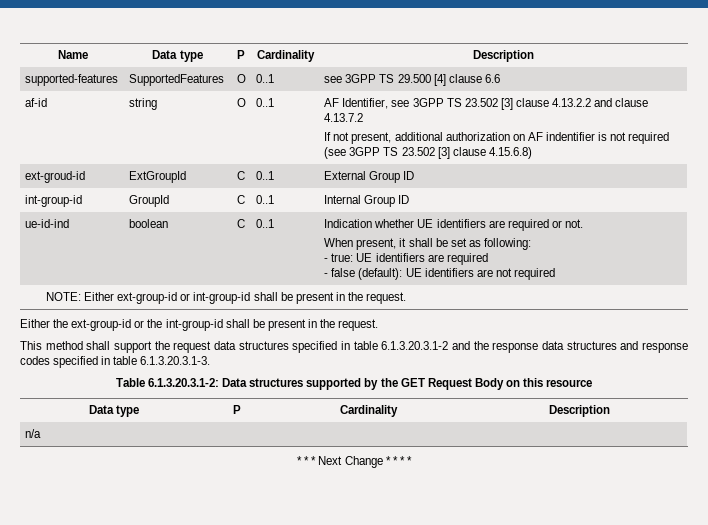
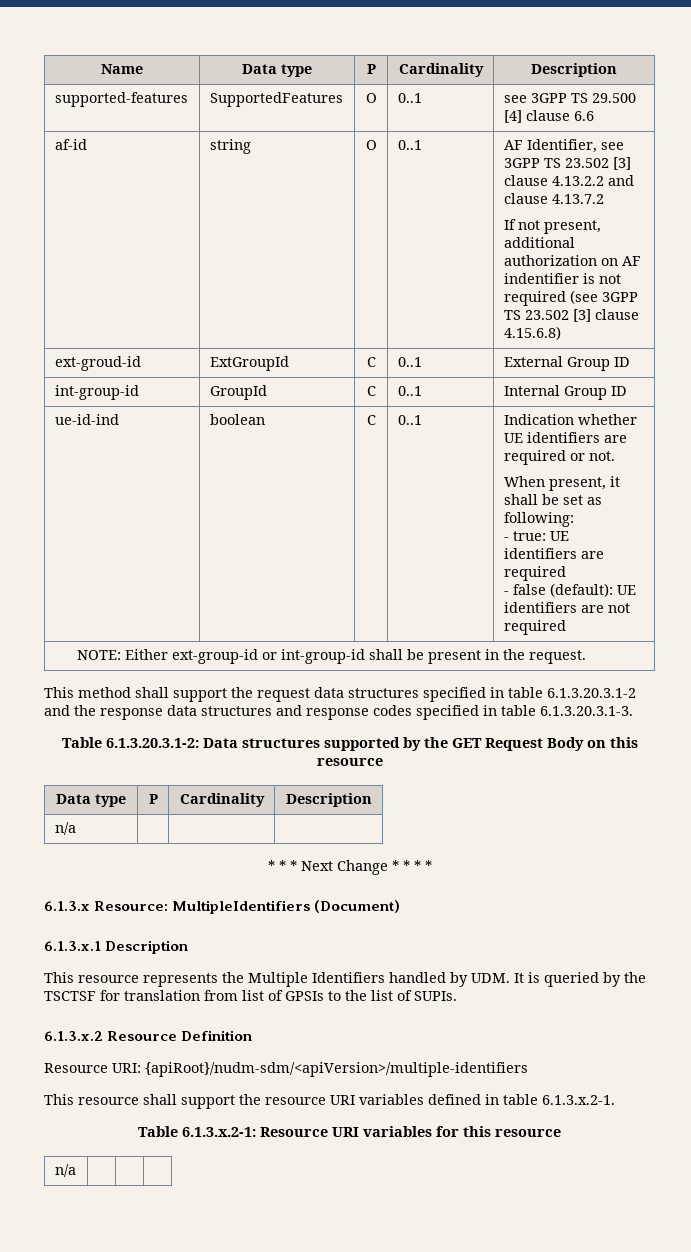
[20,319,379,331] // Either the ext-group-id or the int-group-id shall be present in the request. -> (586, 657) none
(412, 460) none -> [44,900,401,914] [44,940,189,954] [44,972,646,987] [44,990,457,1001] [44,1030,253,1041] [44,1062,528,1077] [44,1094,615,1109] [138,1126,561,1137] [54,1164,76,1177] // 6.1.3.x Resource: MultipleIdentifiers (Document) // 6.1.3.x.1 Description // This resource represents the Multiple Identifiers handled by UDM. It is queried by the TSCTSF for translation from list of GPSIs to the list of SUPIs. // 6.1.3.x.2 Resource Definition // Resource URI: {apiRoot}/nudm-sdm/<apiVersion>/multiple-identifiers // This resource shall support the resource URI variables defined in table 6.1.3.x.2-1. // Table 6.1.3.x.2-1: Resource URI variables for this resource // n/a | | |

